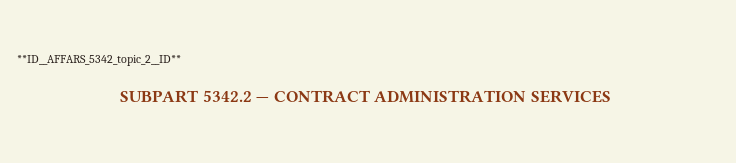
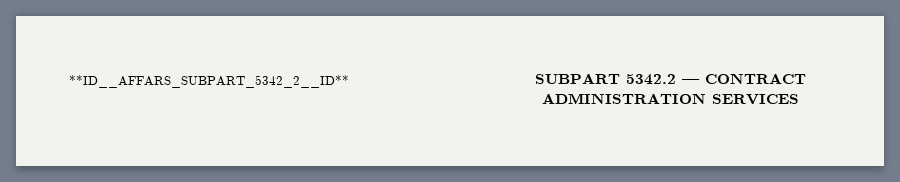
[17,55,181,66] **ID__AFFARS_5342_topic_2__ID** -> [69,75,349,88] **ID__AFFARS_SUBPART_5342_2__ID**

